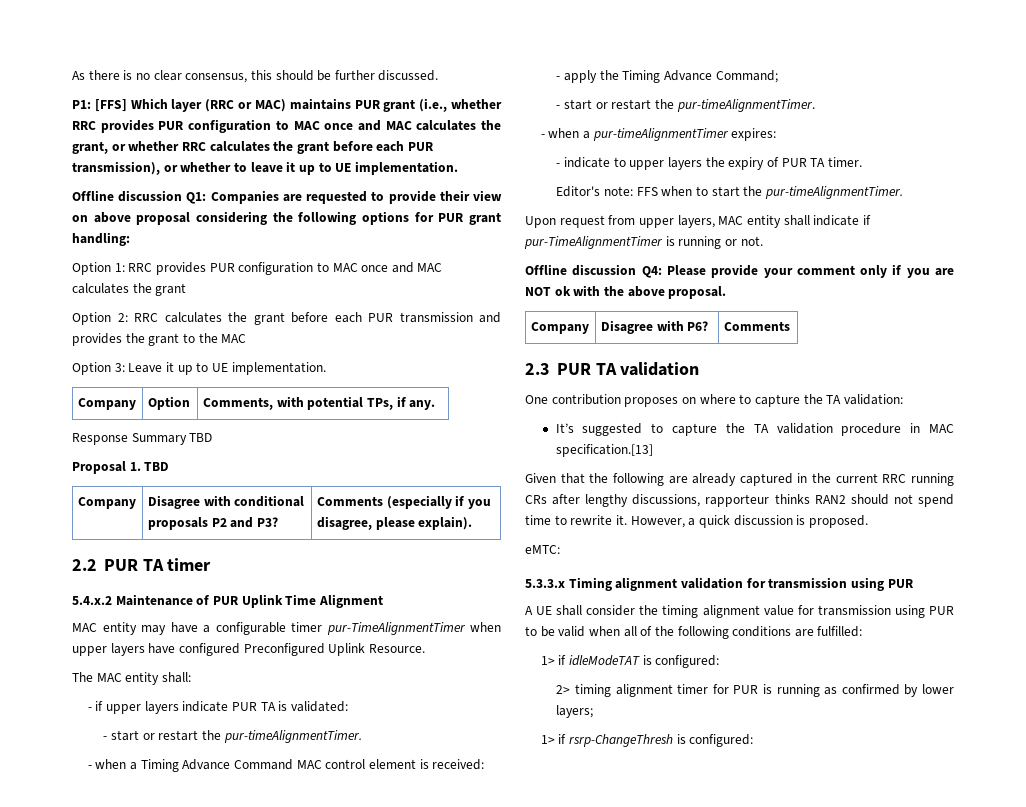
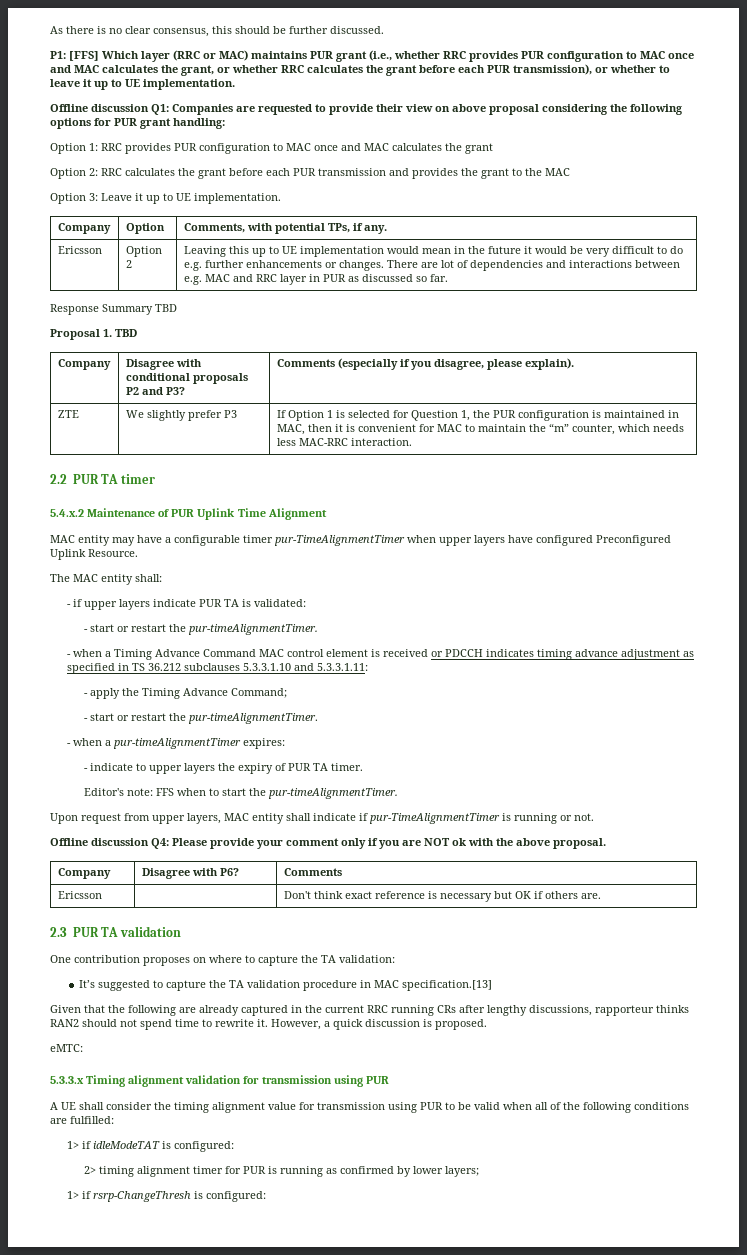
(436, 405) none -> [57,246,102,254] [125,246,162,257] [125,260,132,268] [183,246,683,257] [183,260,680,271] [183,274,448,285] // Ericsson | Option 2 | Leaving this up to UE implementation would mean in the future it would be very difficult to do e.g. further enhancements or changes. There are lot of dependencies and interactions between e.g. MAC and RRC layer in PUR as discussed so far.
(473, 523) none -> [57,410,79,418] [125,410,237,421] [276,410,679,421] [276,423,684,435] [276,438,412,446] // ZTE | We slightly prefer P3 | If Option 1 is selected for Question 1, the PUR configuration is maintained in MAC, then it is convenient for MAC to maintain the “m” counter, which needs less MAC-RRC interaction.
[432,759,485,770] received: -> [382,649,694,660] [66,663,368,674] received or PDCCH indicates timing advance adjustment as specified in TS 36.212 subclauses 5.3.3.1.10 and 5.3.3.1.11:
(790, 326) none -> [57,891,102,899] [283,891,601,902] // Ericsson | | Don't think exact reference is necessary but OK if others are.

